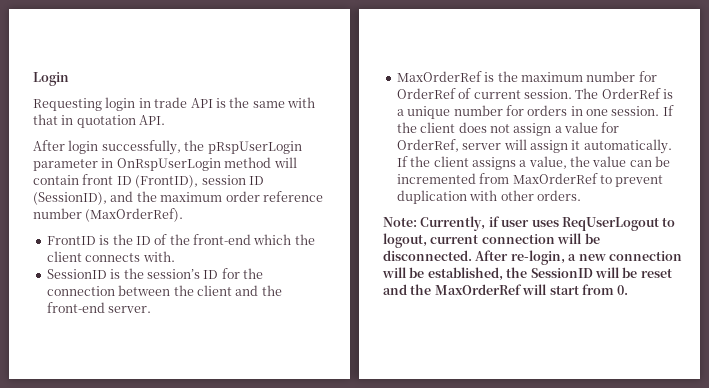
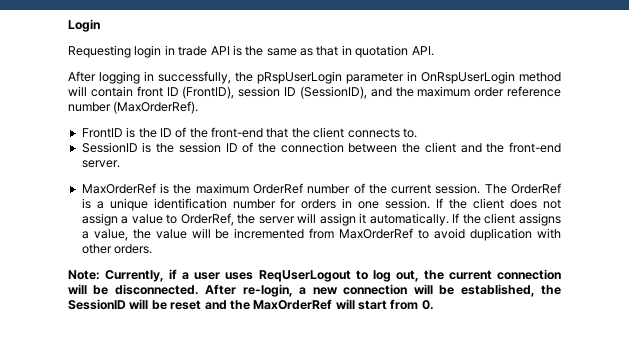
[287,97,315,108] with -> [300,48,313,56] as
[68,140,99,154] login -> [99,71,154,84] logging in
[253,234,292,245] which -> [266,128,289,138] that
[142,251,175,262] with. -> [402,128,417,138] to.
[146,268,240,279] session’s ID for -> [178,142,254,153] session ID of
[586,71,657,82] [396,88,472,99] number for OrderRef of -> [252,183,387,194] OrderRef number of the
(451, 112) none -> [153,198,227,209] identification
[601,122,620,133] [396,139,459,152] for OrderRef, -> [166,213,256,226] to OrderRef, the
[629,160,652,167] can -> [191,228,211,238] will
[615,175,664,187] prevent -> [434,228,466,239] avoid
(500, 221) none -> [182,272,190,280] a
[383,233,427,248] logout, -> [372,270,444,282] log out, the

